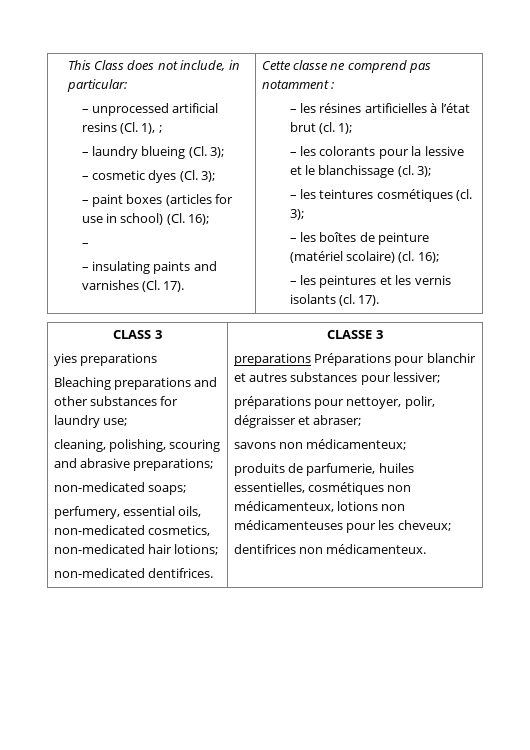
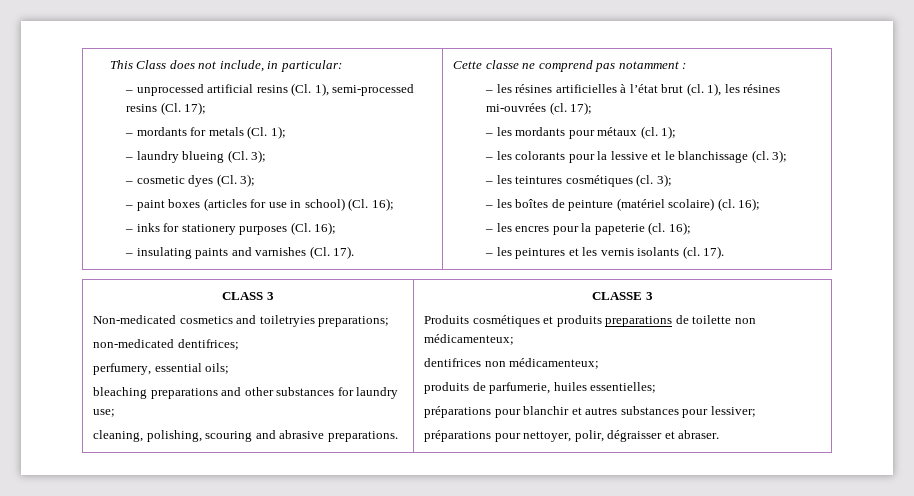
[158,125,162,133] ; -> [332,84,415,96] [126,102,207,115] [125,126,286,139] semi-processed resins (Cl. 17); // – mordants for metals (Cl. 1);
(89, 245) none -> [136,222,337,235] inks for stationery purposes (Cl. 16);
(336, 128) none -> [707,83,781,96] [486,102,593,115] [485,126,658,139] 1), les résines mi-ouvrées (cl. 17); // – les mordants pour métaux (cl.
(439, 257) none -> [485,222,691,235] // – les encres pour la papeterie (cl. 16);
[53,353,158,366] [53,377,111,390] yies preparations // Bleaching -> [93,315,390,327] [93,339,239,350] [93,363,230,375] [93,387,148,399] Non-medicated cosmetics and toiletryies preparations; // non-medicated dentifrices; // perfumery, essential oils; // bleaching
[133,458,214,471] [53,482,187,495] [53,506,202,519] [53,525,211,536] [53,544,219,555] [53,568,214,578] [327,330,383,339] [233,353,392,366] preparations; // non-medicated soaps; // perfumery, essential oils, non-medicated cosmetics, non-medicated hair lotions; // non-medicated dentifrices. | CLASSE 3 // preparations Préparations -> [327,431,398,442] [592,292,653,300] [424,315,756,327] [424,334,515,345] [424,358,600,369] [424,382,657,394] [424,406,492,418] preparations. | CLASSE 3 // Produits cosmétiques et produits preparations de toilette non médicamenteux; // dentifrices non médicamenteux; // produits de parfumerie, huiles essentielles; // préparations
[313,415,362,426] [233,439,407,450] [233,463,414,476] [233,482,412,495] [233,501,406,512] [233,520,451,533] [233,544,427,554] abraser; // savons non médicamenteux; // produits de parfumerie, huiles essentielles, cosmétiques non médicamenteux, lotions non médicamenteuses pour les cheveux; // dentifrices non médicamenteux. -> [678,430,720,439] abraser.

